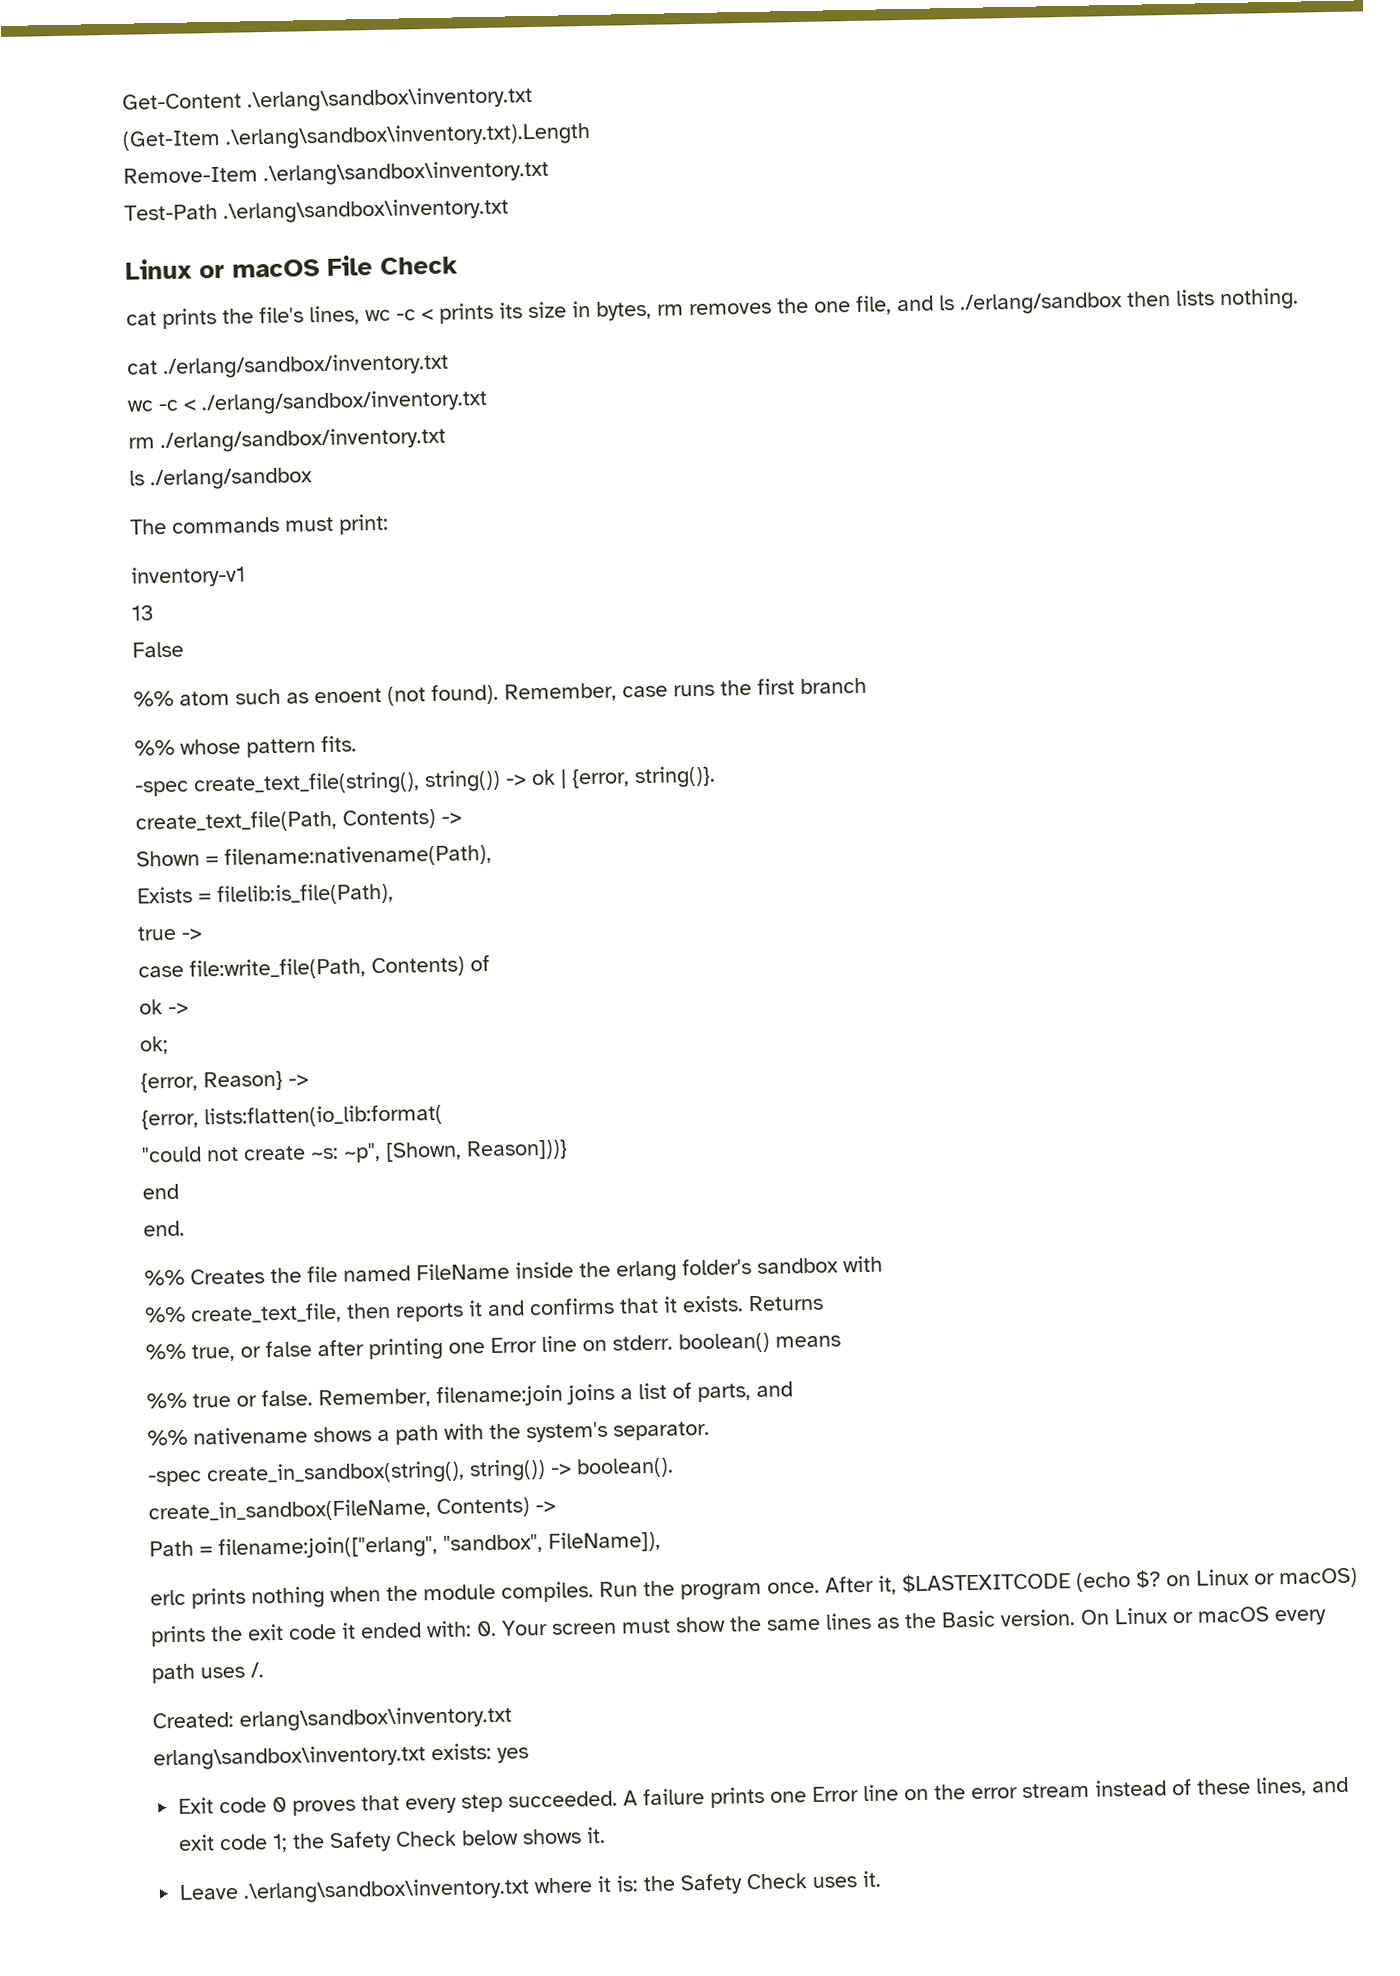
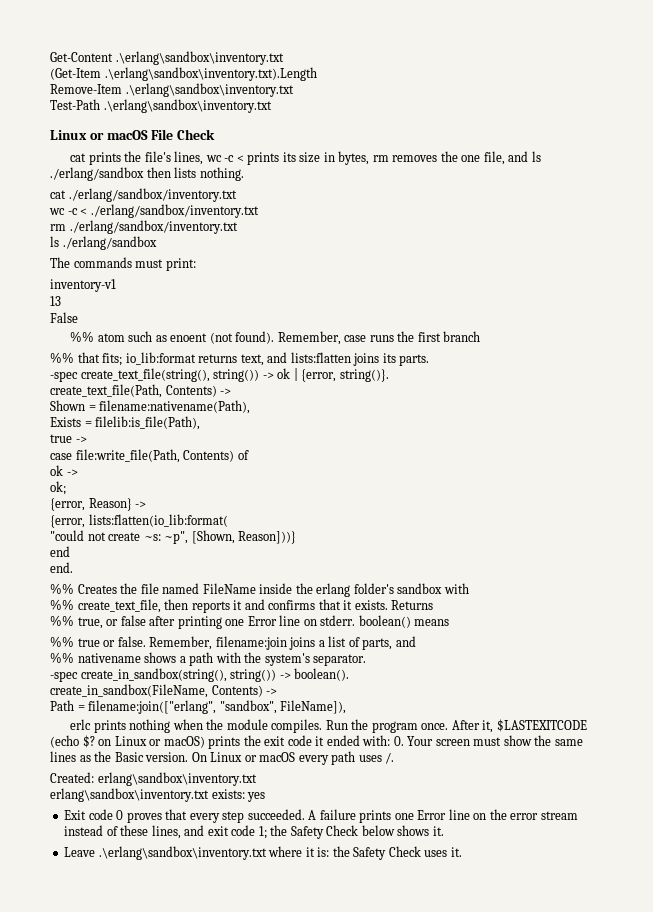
[180,735,357,758] whose pattern fits. -> [77,352,430,366] that fits; io_lib:format returns text, and lists:flatten joins its parts.

